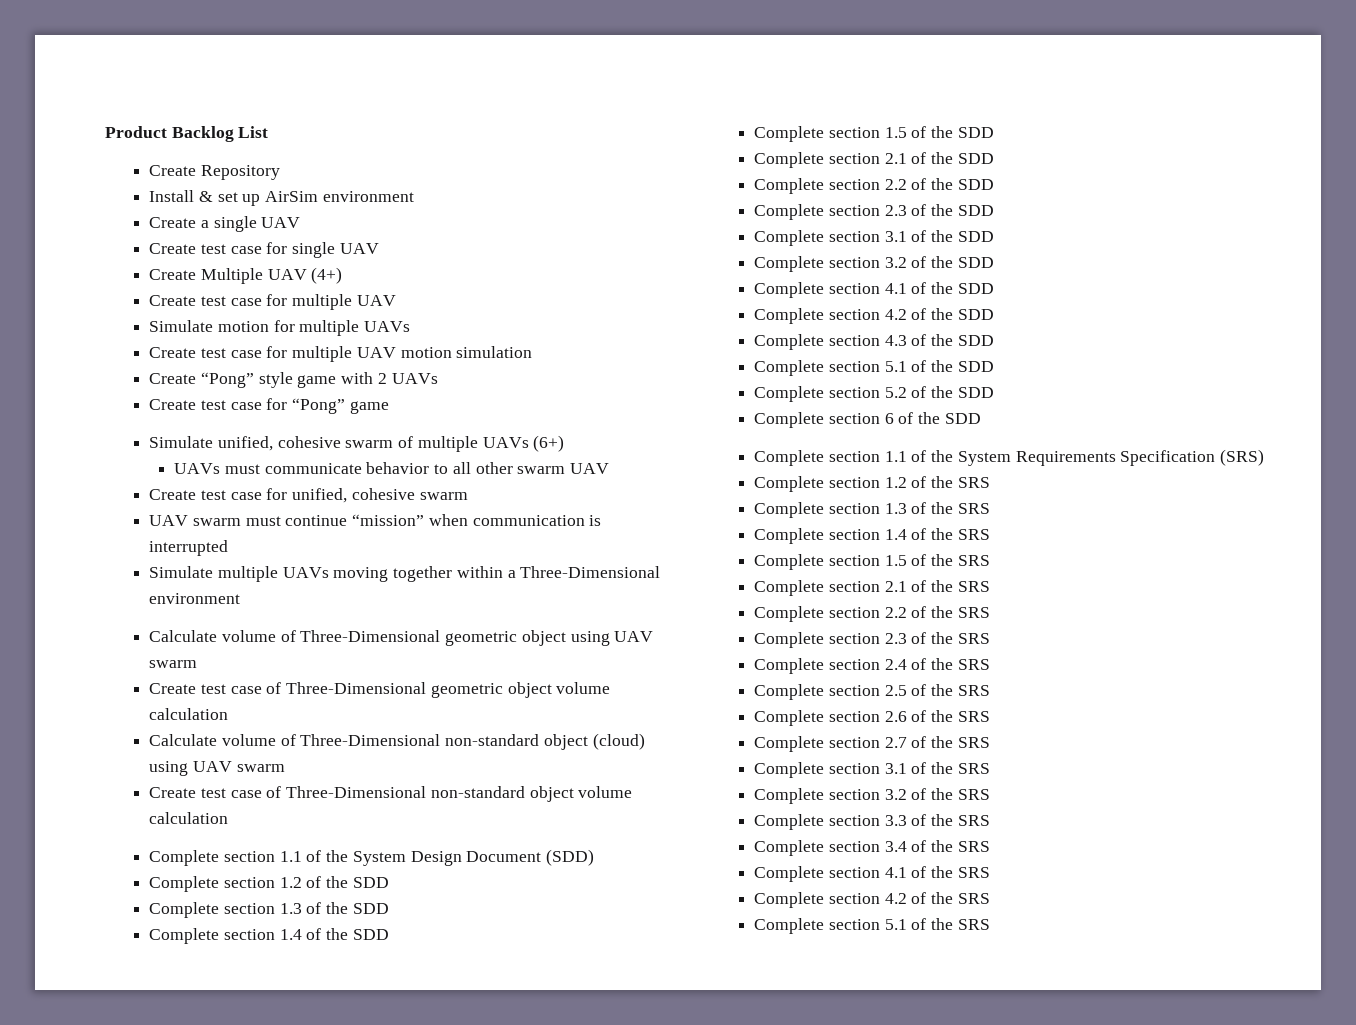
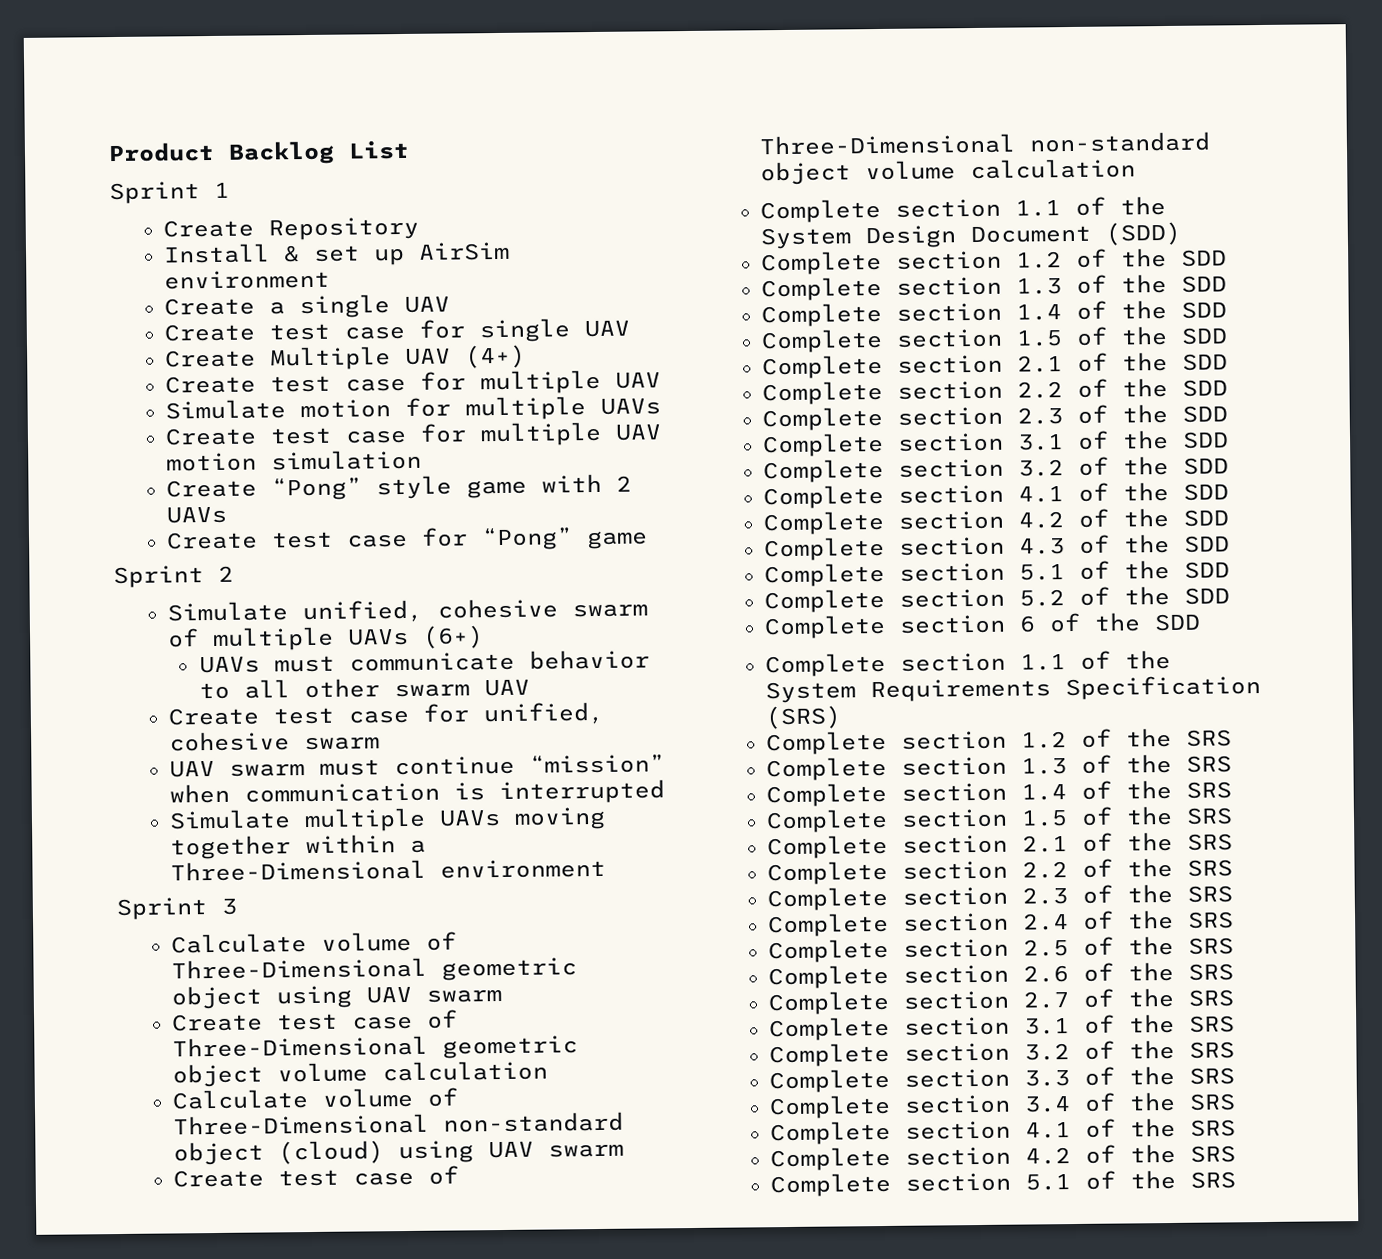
(269, 132) none -> [109,181,230,205] // Sprint 1
(389, 407) none -> [113,565,234,589] // Sprint 2
(241, 598) none -> [116,897,237,921] // Sprint 3

